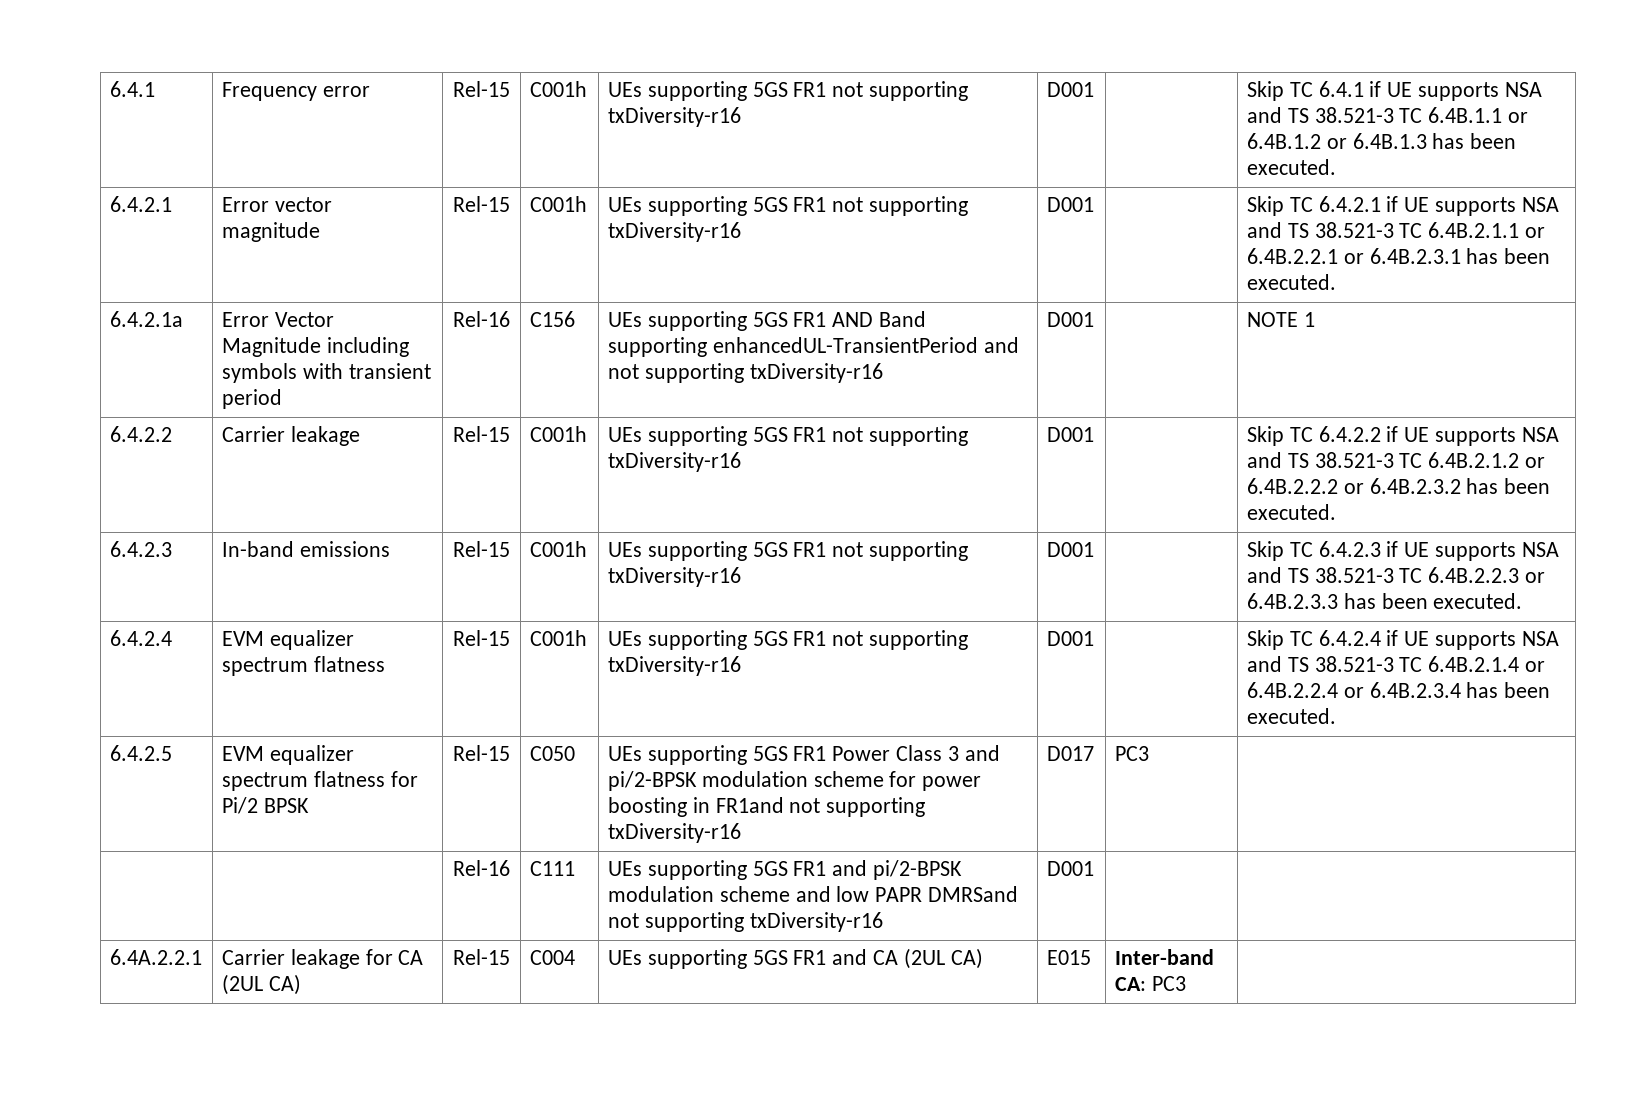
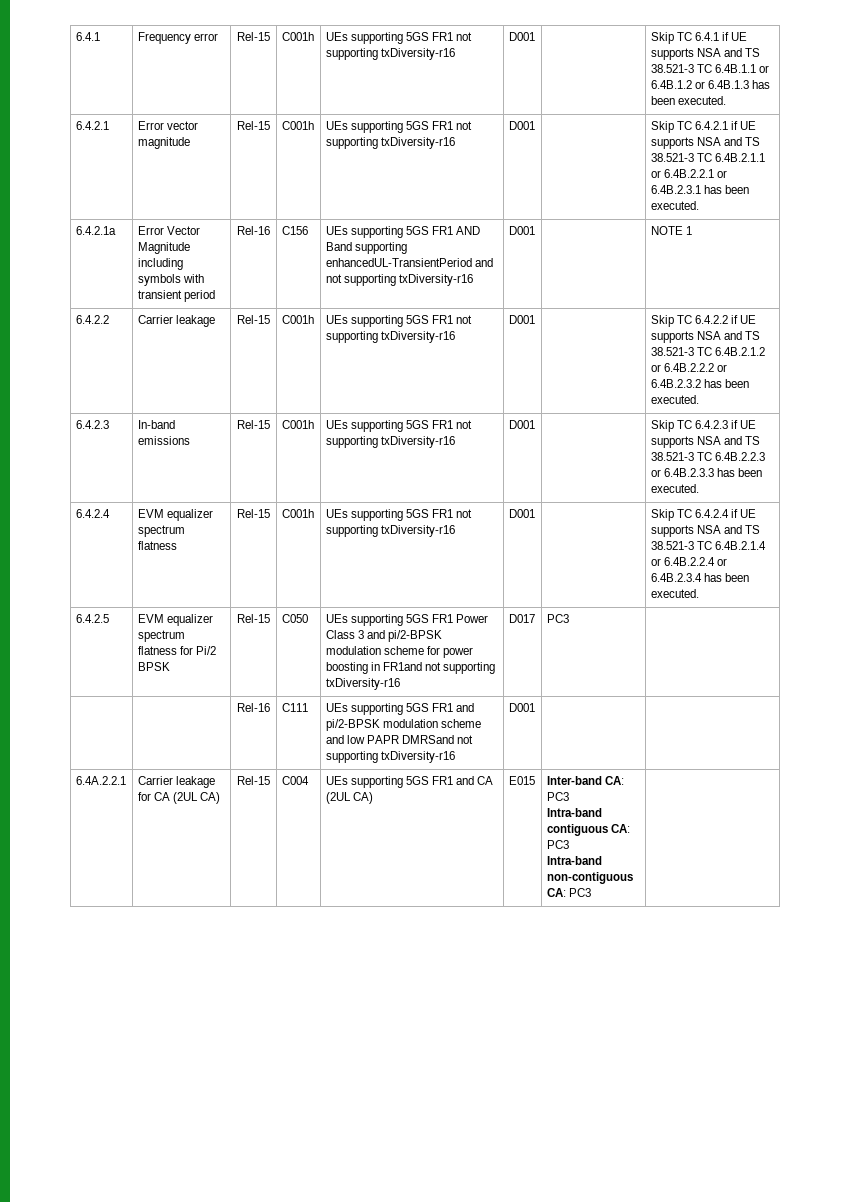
(1186, 983) none -> [546,808,602,817] [546,824,630,836] [546,840,569,849] [546,856,602,865] [546,872,633,884] [546,888,591,897] // Intra-band contiguous CA: PC3 // Intra-band non-contiguous CA: PC3

